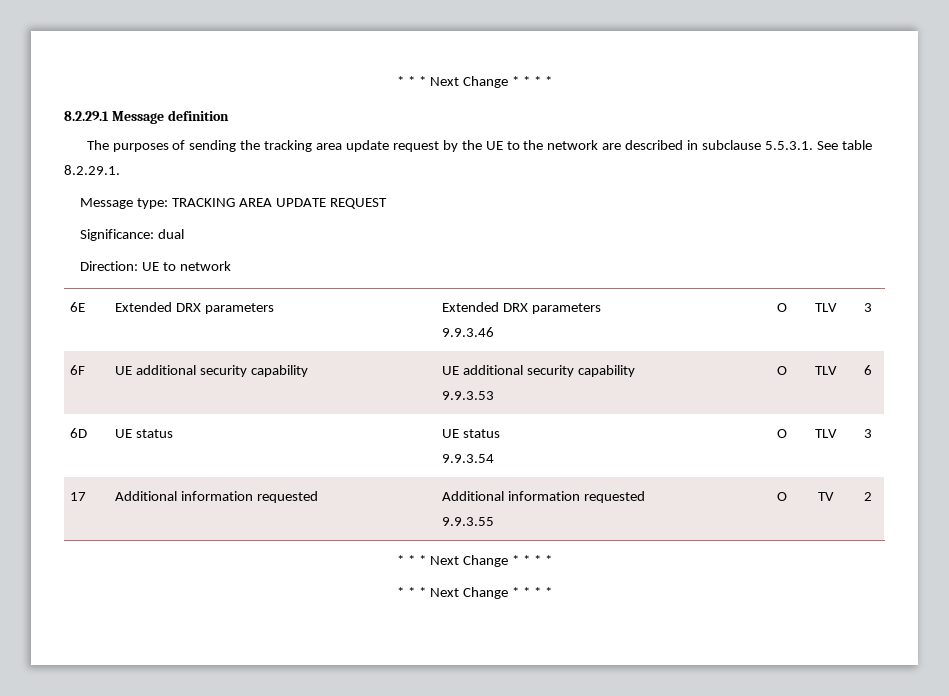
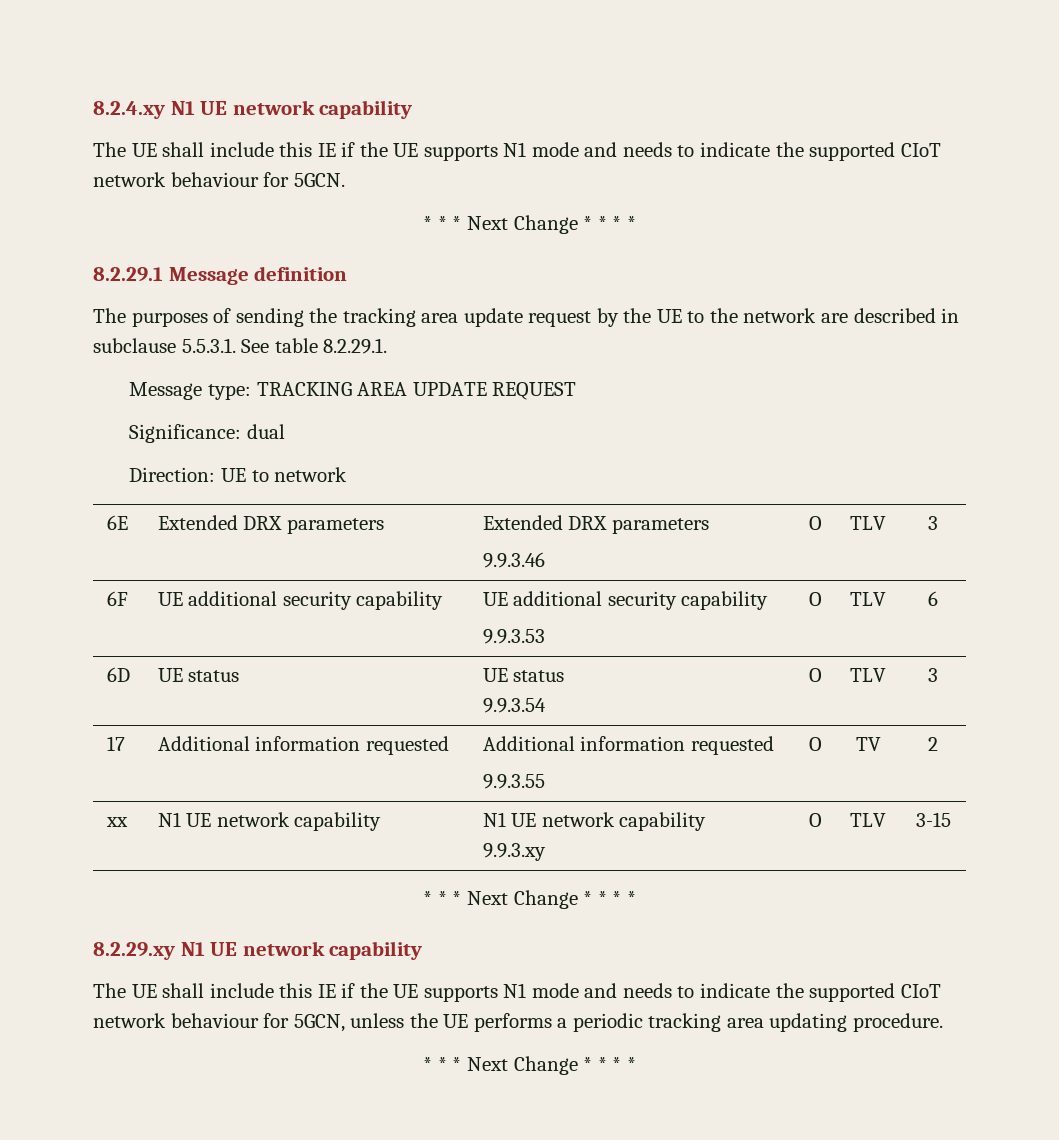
(397, 81) none -> [93,100,413,119] [93,142,941,161] [93,172,345,187] 8.2.4.xy N1 UE network capability // The UE shall include this IE if the UE supports N1 mode and needs to indicate the supported CIoT network behaviour for 5GCN. //
[397,555,552,567] // * * * Next Change * * * * -> [105,817,128,827] [157,812,382,831] [482,812,707,831] [482,843,546,861] [808,813,822,827] [850,813,886,827] [915,812,951,827] [423,890,636,909] [93,941,423,960] [93,983,941,1002] [93,1013,943,1032] // xx | N1 UE network capability | N1 UE network capability // 9.9.3.xy | O | TLV | 3-15 // * * * Next Change * * * * // 8.2.29.xy N1 UE network capability // The UE shall include this IE if the UE supports N1 mode and needs to indicate the supported CIoT network behaviour for 5GCN, unless the UE performs a periodic tracking area updating procedure.

